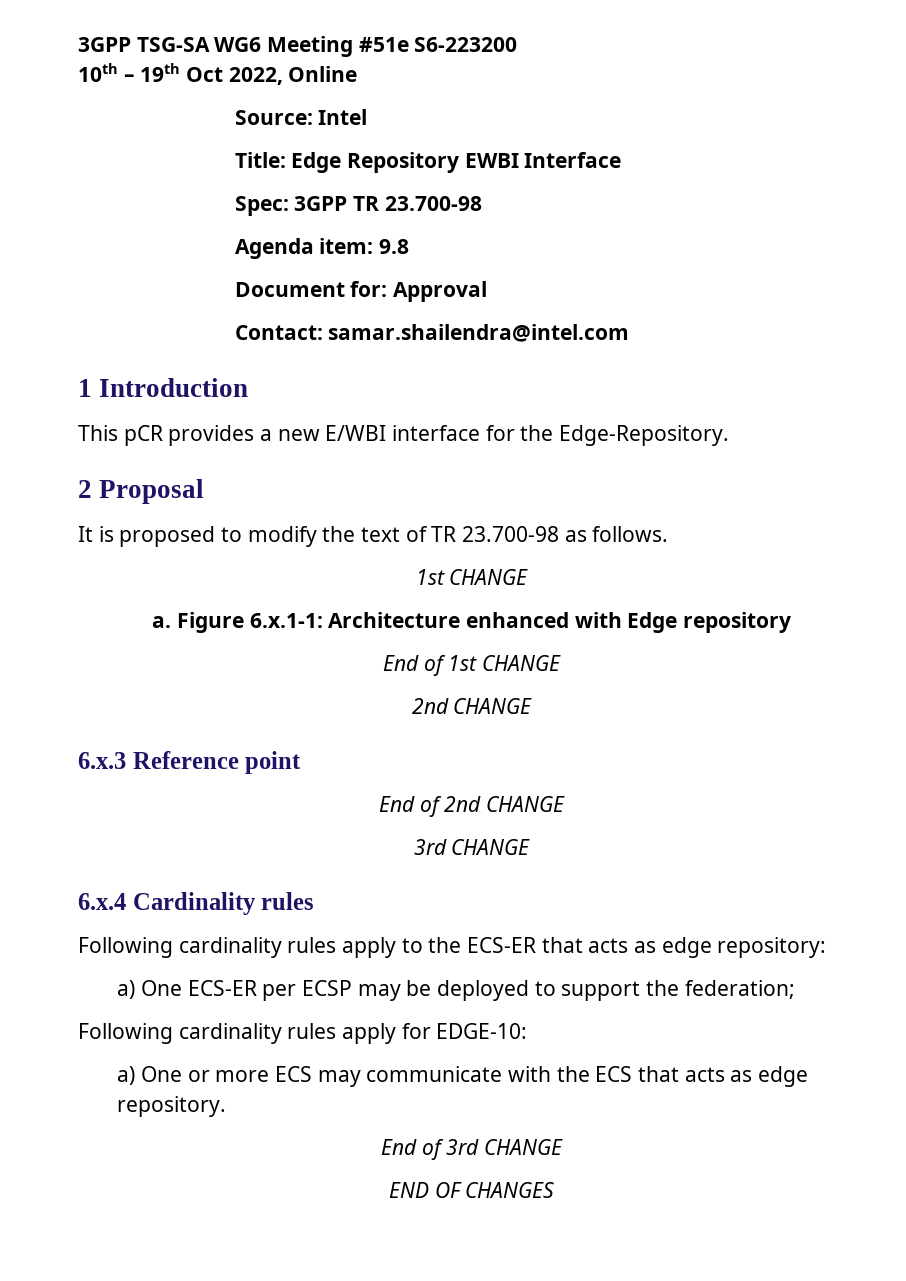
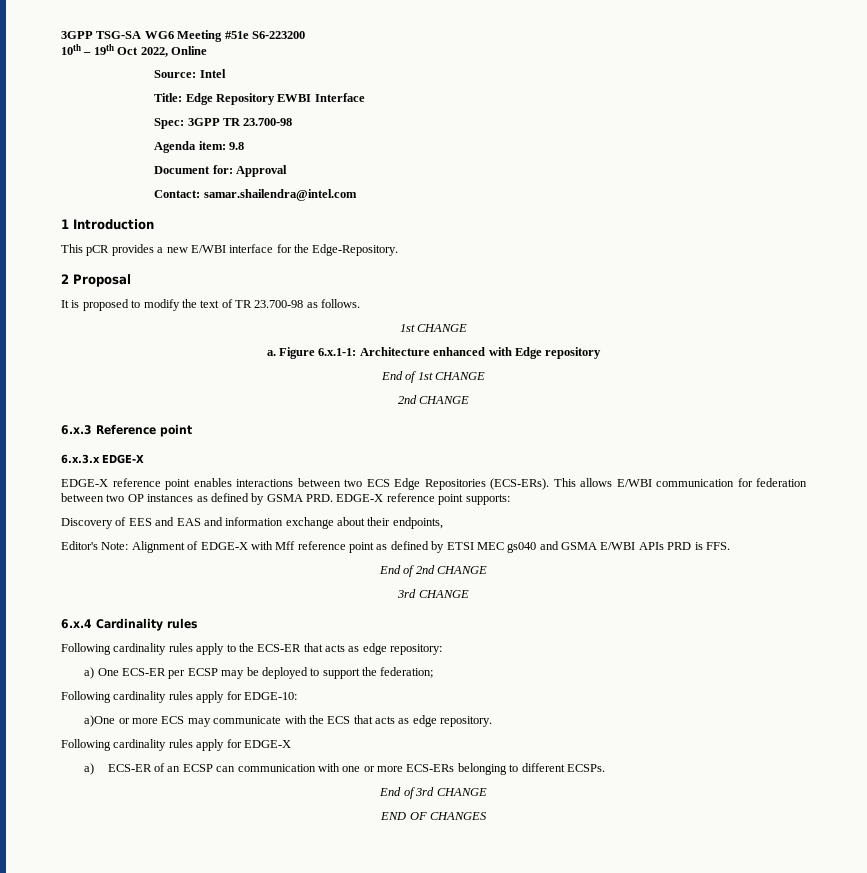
(302, 762) none -> [61,454,144,464] [61,478,807,490] [61,493,510,505] [61,517,443,529] [61,541,730,553] // 6.x.3.x EDGE-X // EDGE-X reference point enables interactions between two ECS Edge Repositories (ECS-ERs). This allows E/WBI communication for federation between two OP instances as defined by GSMA PRD. EDGE-X reference point supports: // Discovery of EES and EAS and information exchange about their endpoints, // Editor's Note: Alignment of EDGE-X with Mff reference point as defined by ETSI MEC gs040 and GSMA E/WBI APIs PRD is FFS.
[117,1066,182,1085] a) One -> [84,715,116,727] a)One
(227, 1106) none -> [61,739,291,751] [84,763,605,775] // Following cardinality rules apply for EDGE-X // a) ECS-ER of an ECSP can communication with one or more ECS-ERs belonging to different ECSPs.

